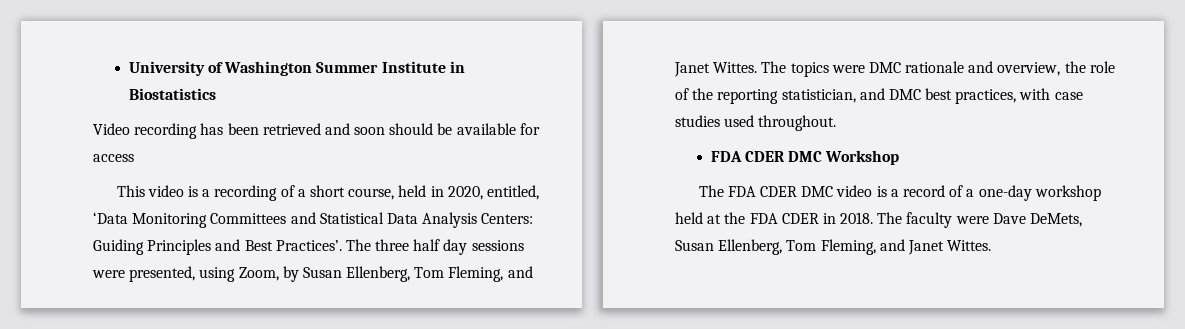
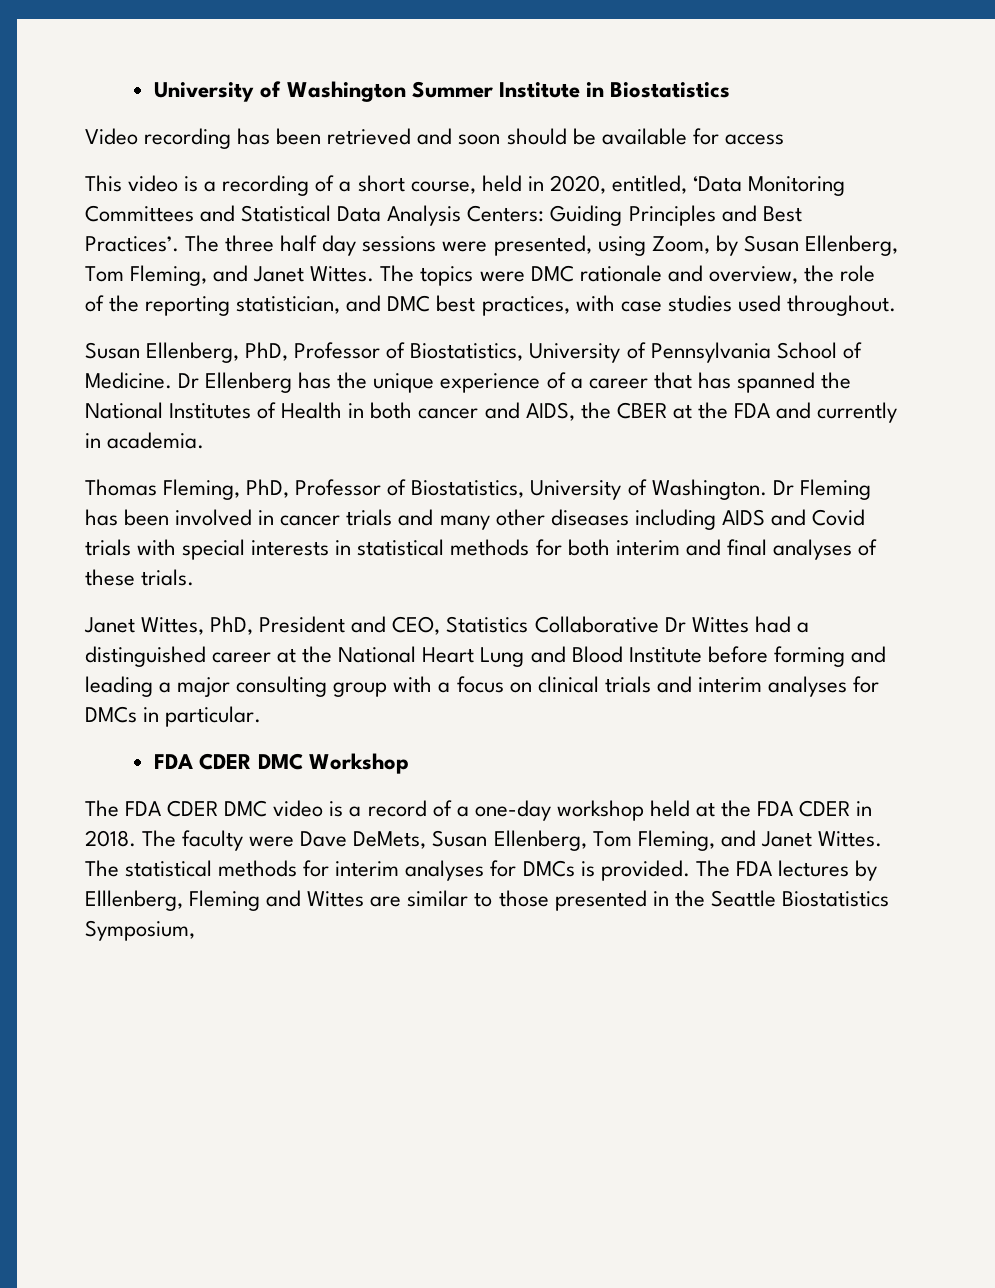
(837, 123) none -> [85,342,862,363] [85,372,851,393] [85,402,898,423] [85,432,205,449] [85,479,871,500] [85,509,865,530] [85,539,877,560] [85,569,195,586] [84,616,809,635] [85,646,886,667] [85,676,880,697] [85,706,262,727] // Susan Ellenberg, PhD, Professor of Biostatistics, University of Pennsylvania School of Medicine. Dr Ellenberg has the unique experience of a career that has spanned the National Institutes of Health in both cancer and AIDS, the CBER at the FDA and currently in academia. // Thomas Fleming, PhD, Professor of Biostatistics, University of Washington. Dr Fleming has been involved in cancer trials and many other diseases including AIDS and Covid trials with special interests in statistical methods for both interim and final analyses of these trials. // Janet Wittes, PhD, President and CEO, Statistics Collaborative Dr Wittes had a distinguished career at the National Heart Lung and Blood Institute before forming and leading a major consulting group with a focus on clinical trials and interim analyses for DMCs in particular.
(992, 245) none -> [85,860,877,881] [85,890,889,911] [85,920,195,941] The statistical methods for interim analyses for DMCs is provided. The FDA lectures by Elllenberg, Fleming and Wittes are similar to those presented in the Seattle Biostatistics Symposium,

